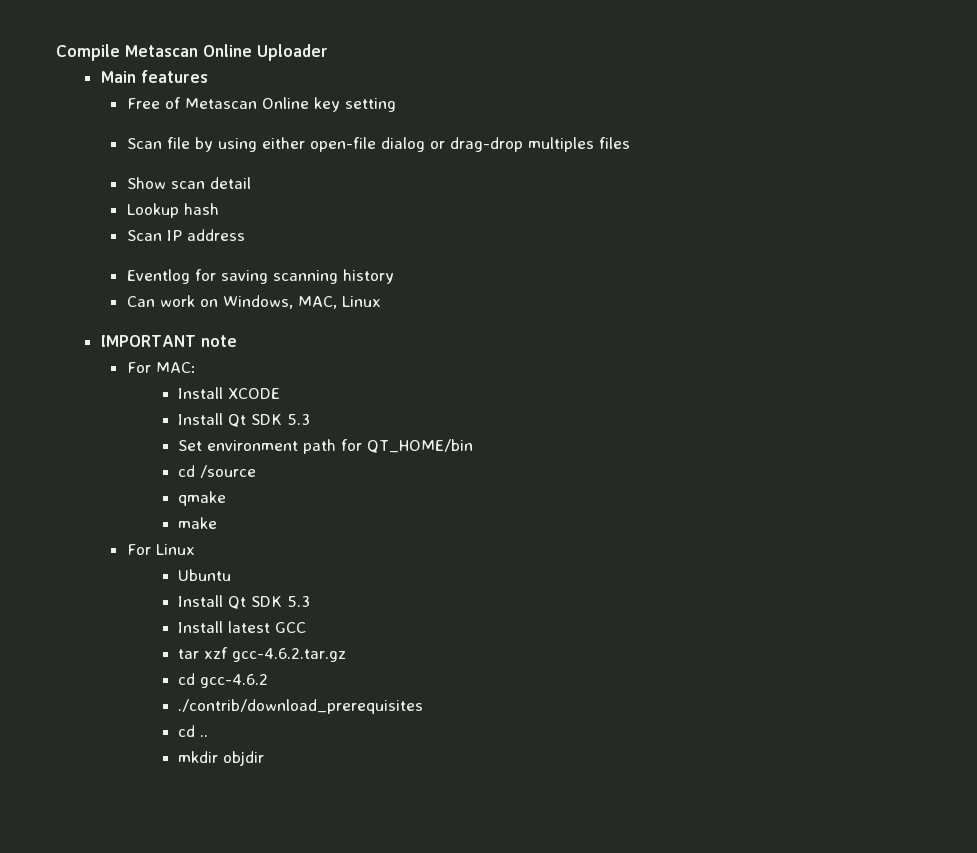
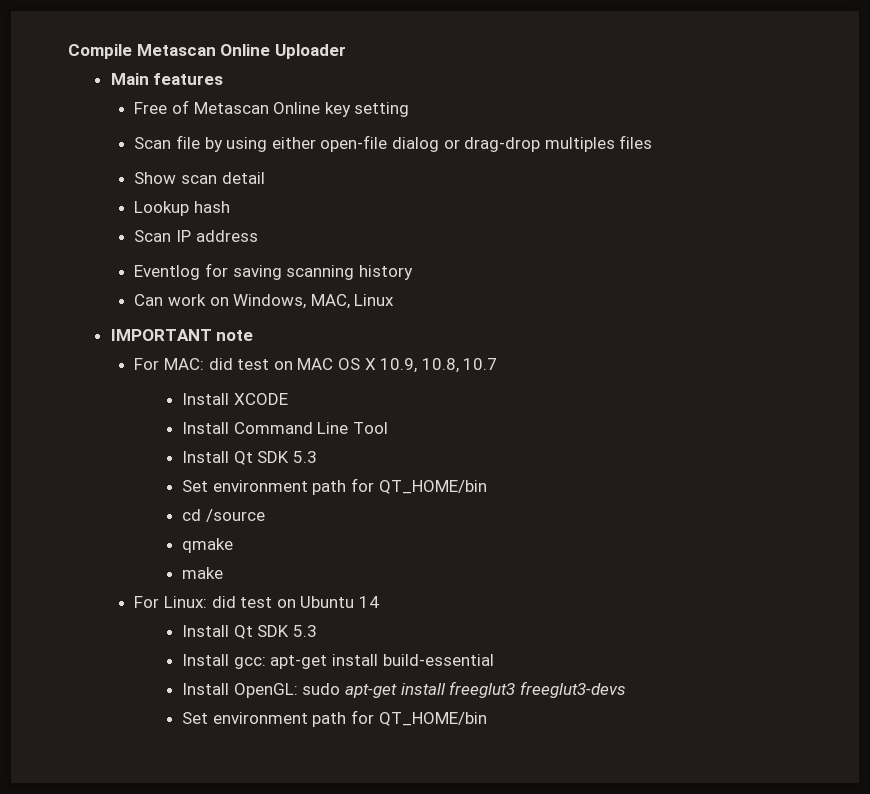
[178,387,281,399] // Install XCODE -> [208,358,498,373] [182,393,288,405] [182,422,389,434] did test on MAC OS X 10.9, 10.8, 10.7 // Install XCODE // Install Command Line Tool
[155,544,195,555] Linux // -> [164,596,296,608] Linux: did test on
(232, 575) none -> [359,596,380,608] 14
[228,621,307,633] [178,647,347,662] [178,673,269,688] [178,699,424,714] [178,725,209,737] [178,751,265,766] latest GCC // tar xzf gcc-4.6.2.tar.gz // cd gcc-4.6.2 // ./contrib/download_prerequisites // cd .. // mkdir objdir -> [233,654,494,669] [182,681,626,698] [182,710,487,727] gcc: apt-get install build-essential // Install OpenGL: sudo apt-get install freeglut3 freeglut3-devs // Set environment path for QT_HOME/bin

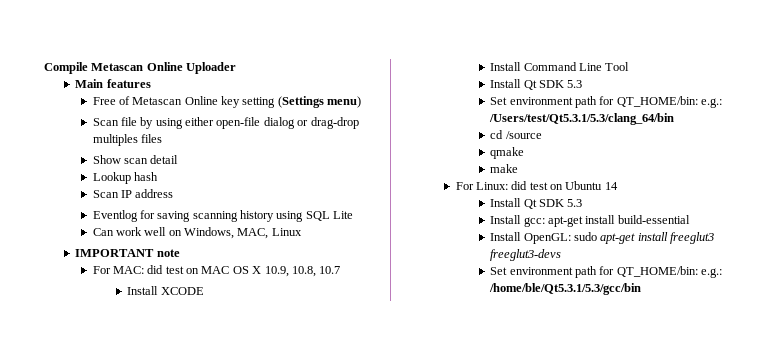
(410, 109) none -> [277,96,362,108] (Settings menu)
(413, 272) none -> [276,211,354,222] using SQL Lite
(207, 300) none -> [144,227,167,236] well
[378,480,487,494] QT_HOME/bin -> [616,96,723,108] [489,113,675,125] QT_HOME/bin: e.g.: /Users/test/Qt5.3.1/5.3/clang_64/bin
[378,712,487,726] QT_HOME/bin -> [616,266,723,278] [489,283,642,295] QT_HOME/bin: e.g.: /home/ble/Qt5.3.1/5.3/gcc/bin

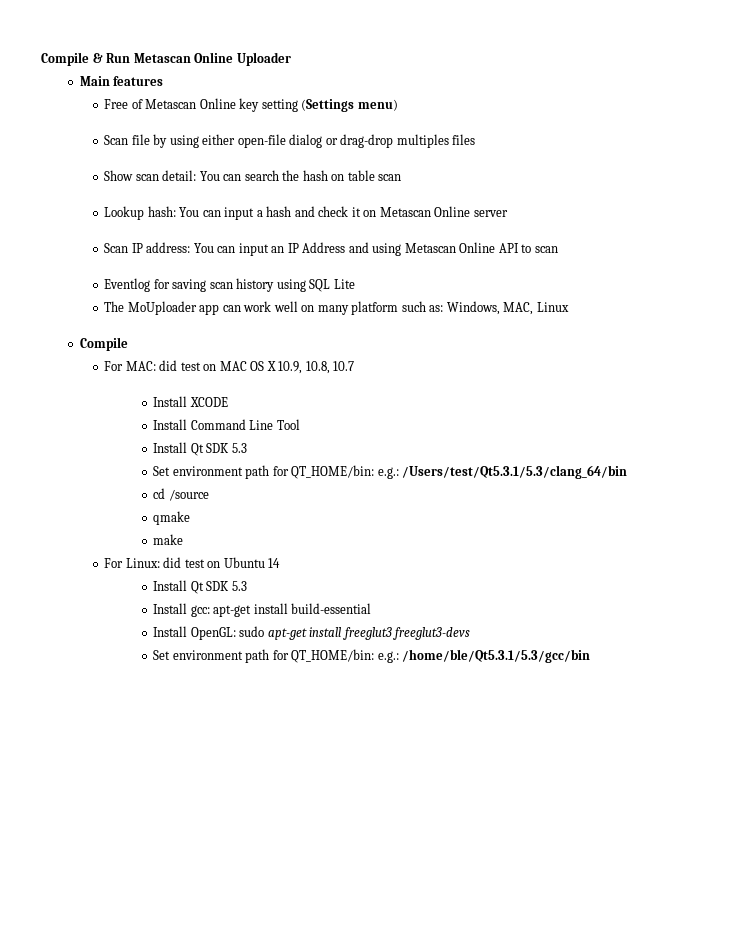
[44,62,88,74] Compile -> [41,52,131,66] Compile & Run
[150,155,179,164] [92,172,158,184] [92,189,174,198] detail // Lookup hash // Scan IP address -> [162,170,402,181] [104,206,508,220] [104,242,558,256] detail: You can search the hash on table scan // Lookup hash: You can input a hash and check it on Metascan Online server // Scan IP address: You can input an IP Address and using Metascan Online API to scan
[192,211,238,222] scanning -> [209,282,233,289] scan
[92,227,182,236] Can work well on -> [104,301,444,315] The MoUploader app can work well on many platform such as:
[75,249,180,257] IMPORTANT note -> [79,337,128,351] Compile

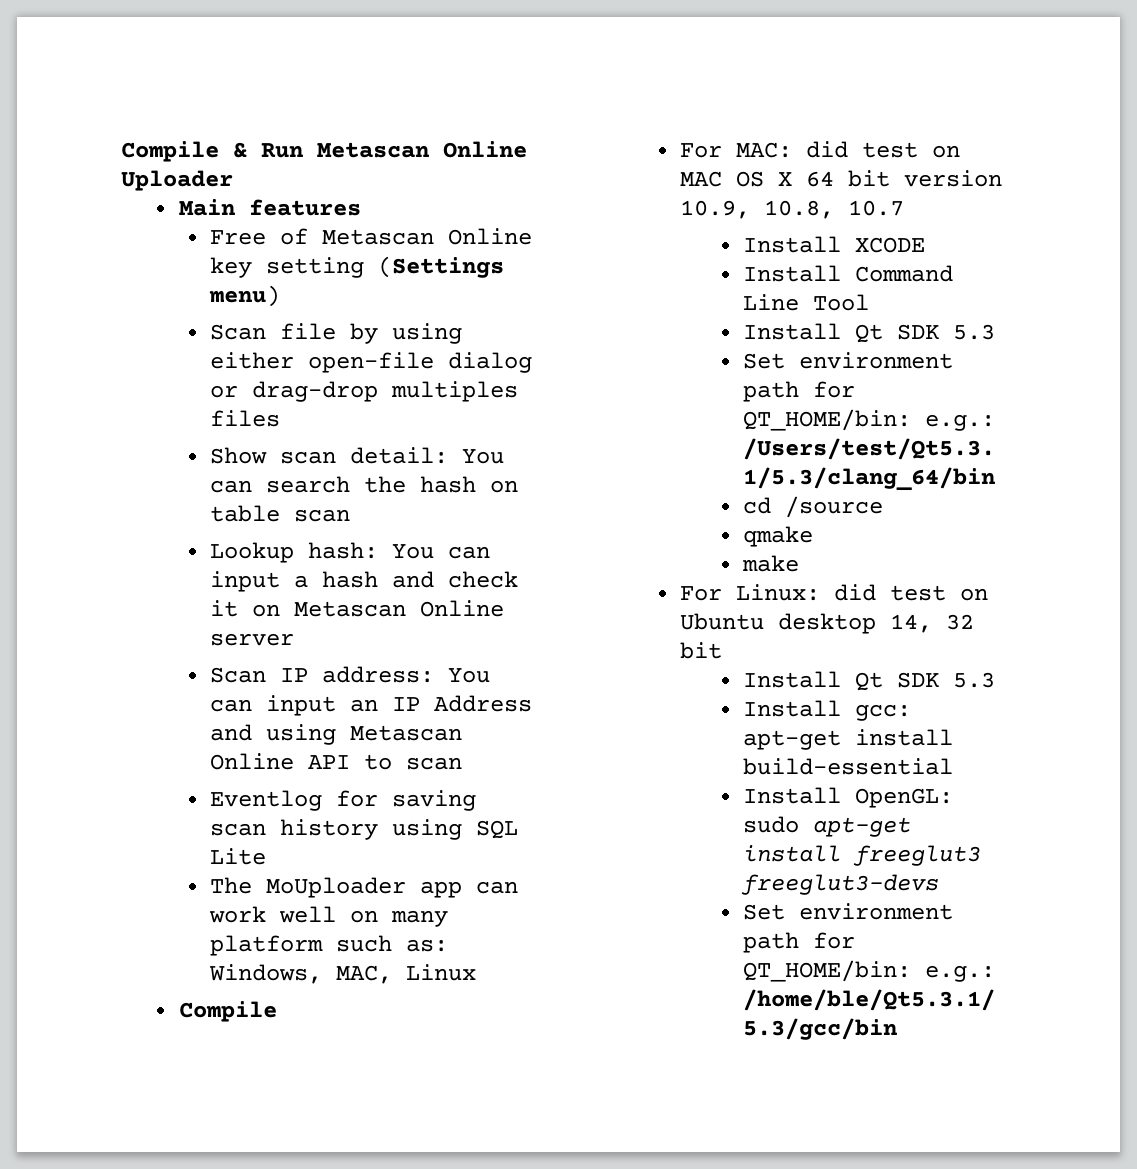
(276, 366) none -> [806,170,1003,187] 64 bit version
[268,558,281,568] 14 -> [778,613,975,634] [680,642,723,659] desktop 14, 32 bit

